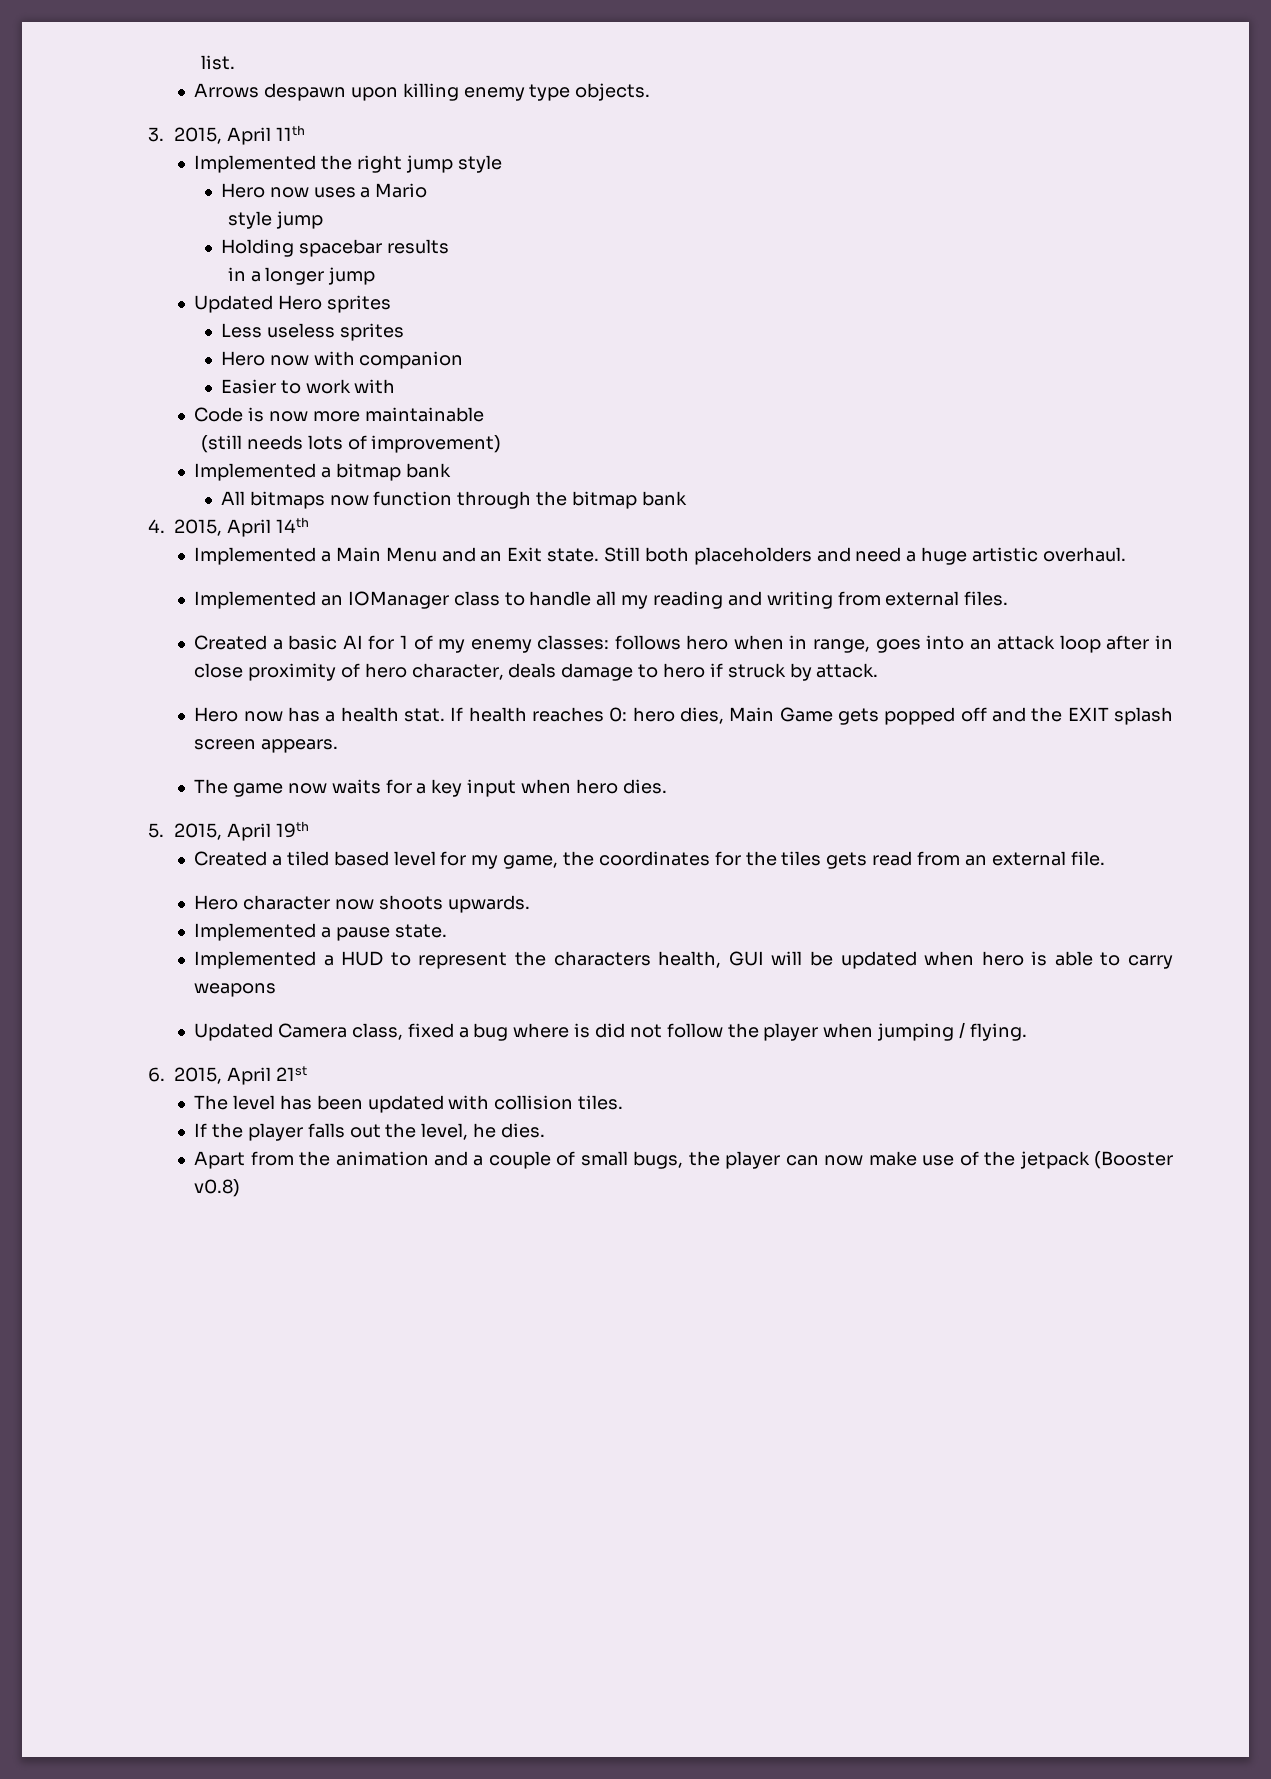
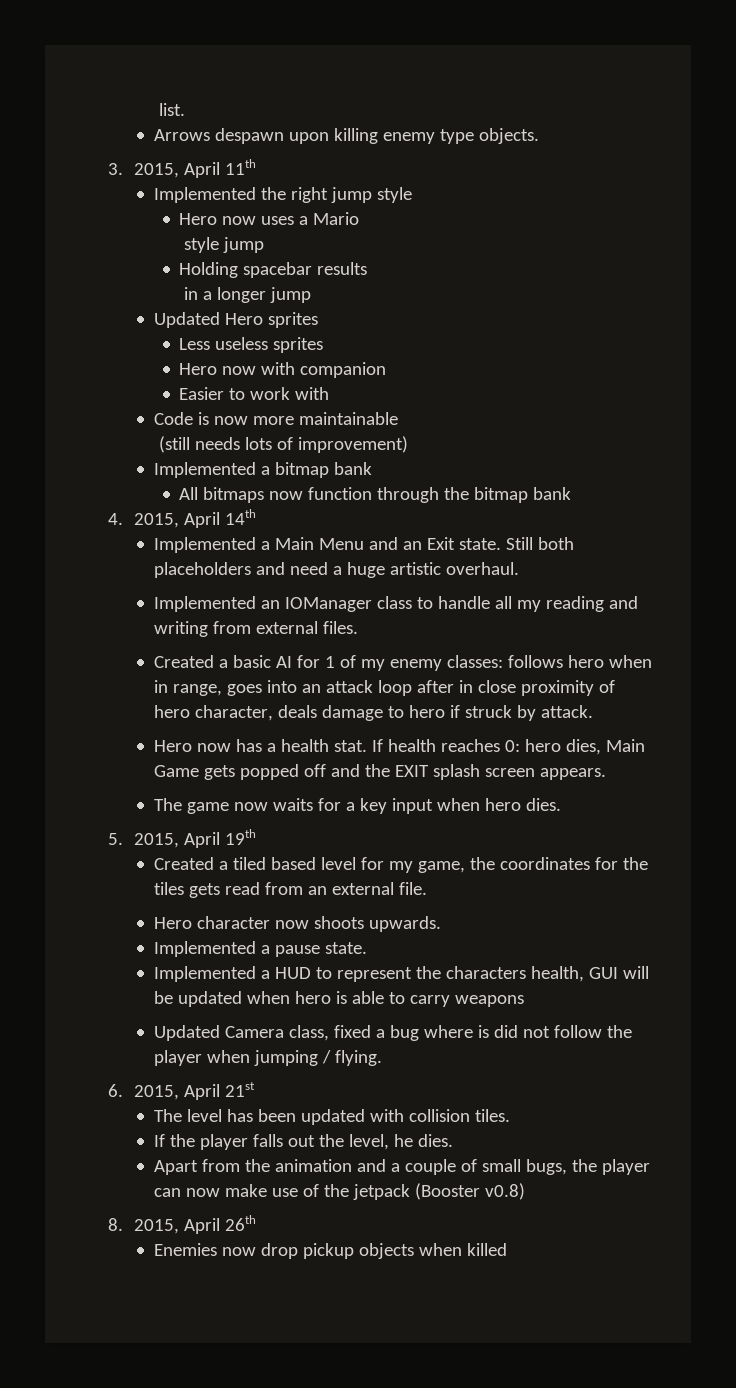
(241, 1188) none -> [108,1215,256,1234] [153,1243,507,1259] // 8. 2015, April 26th // Enemies now drop pickup objects when killed

